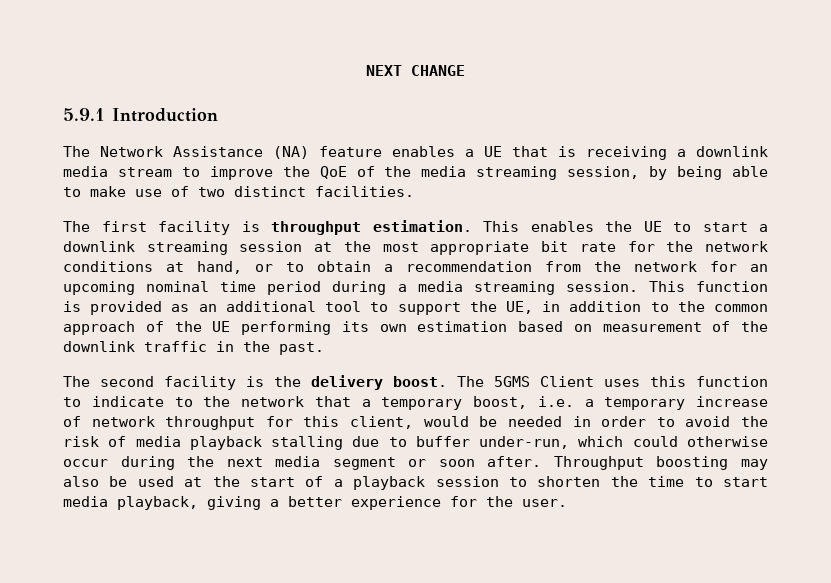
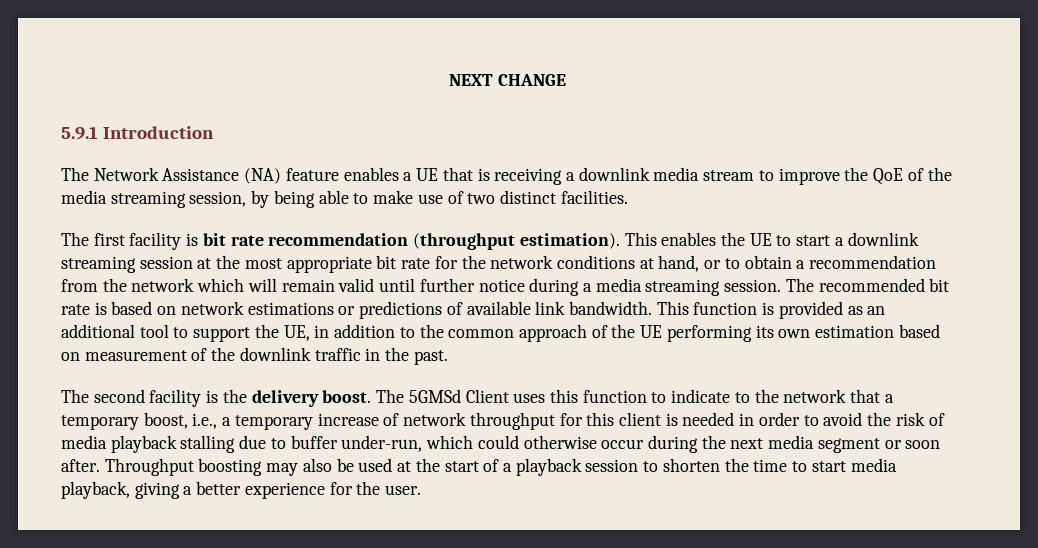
[271,220,472,235] throughput estimation. -> [202,233,620,250] bit rate recommendation (throughput estimation).
[710,261,768,272] [63,281,322,295] for an upcoming nominal time period -> [197,278,525,292] which will remain valid until further notice
(638, 286) none -> [785,278,950,292] [61,301,652,319] The recommended bit rate is based on network estimations or predictions of available link bandwidth.
[494,376,530,387] 5GMS -> [408,389,461,403] 5GMSd
[537,396,574,407] i.e. -> [192,413,218,429] i.e.,
[350,416,498,429] client, would be -> [618,412,678,426] client is

